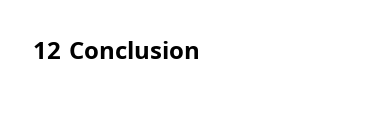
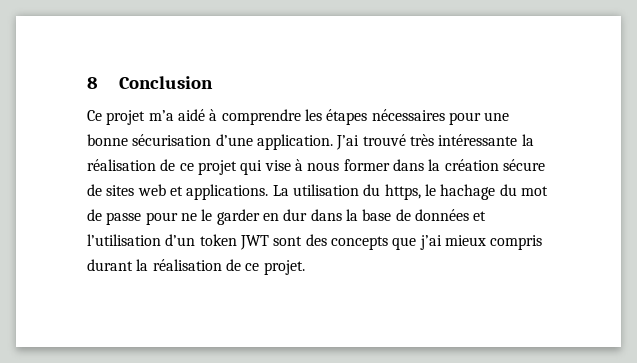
[33,42,61,59] 12 -> [87,77,98,89] 8
(200, 50) none -> [87,109,510,125] [87,134,534,150] [87,159,545,175] [87,184,548,200] [87,209,487,225] [87,234,543,250] [87,259,305,275] // Ce projet m’a aidé à comprendre les étapes nécessaires pour une bonne sécurisation d’une application. J’ai trouvé très intéressante la réalisation de ce projet qui vise à nous former dans la création sécure de sites web et applications. La utilisation du https, le hachage du mot de passe pour ne le garder en dur dans la base de données et l’utilisation d’un token JWT sont des concepts que j’ai mieux compris durant la réalisation de ce projet.

